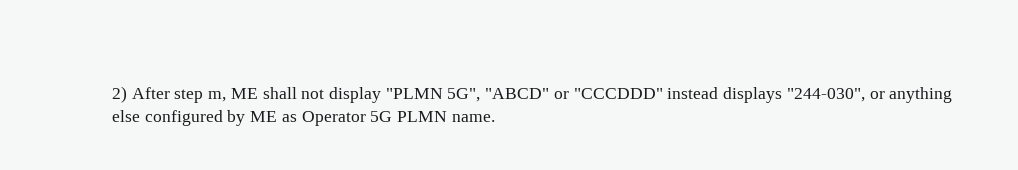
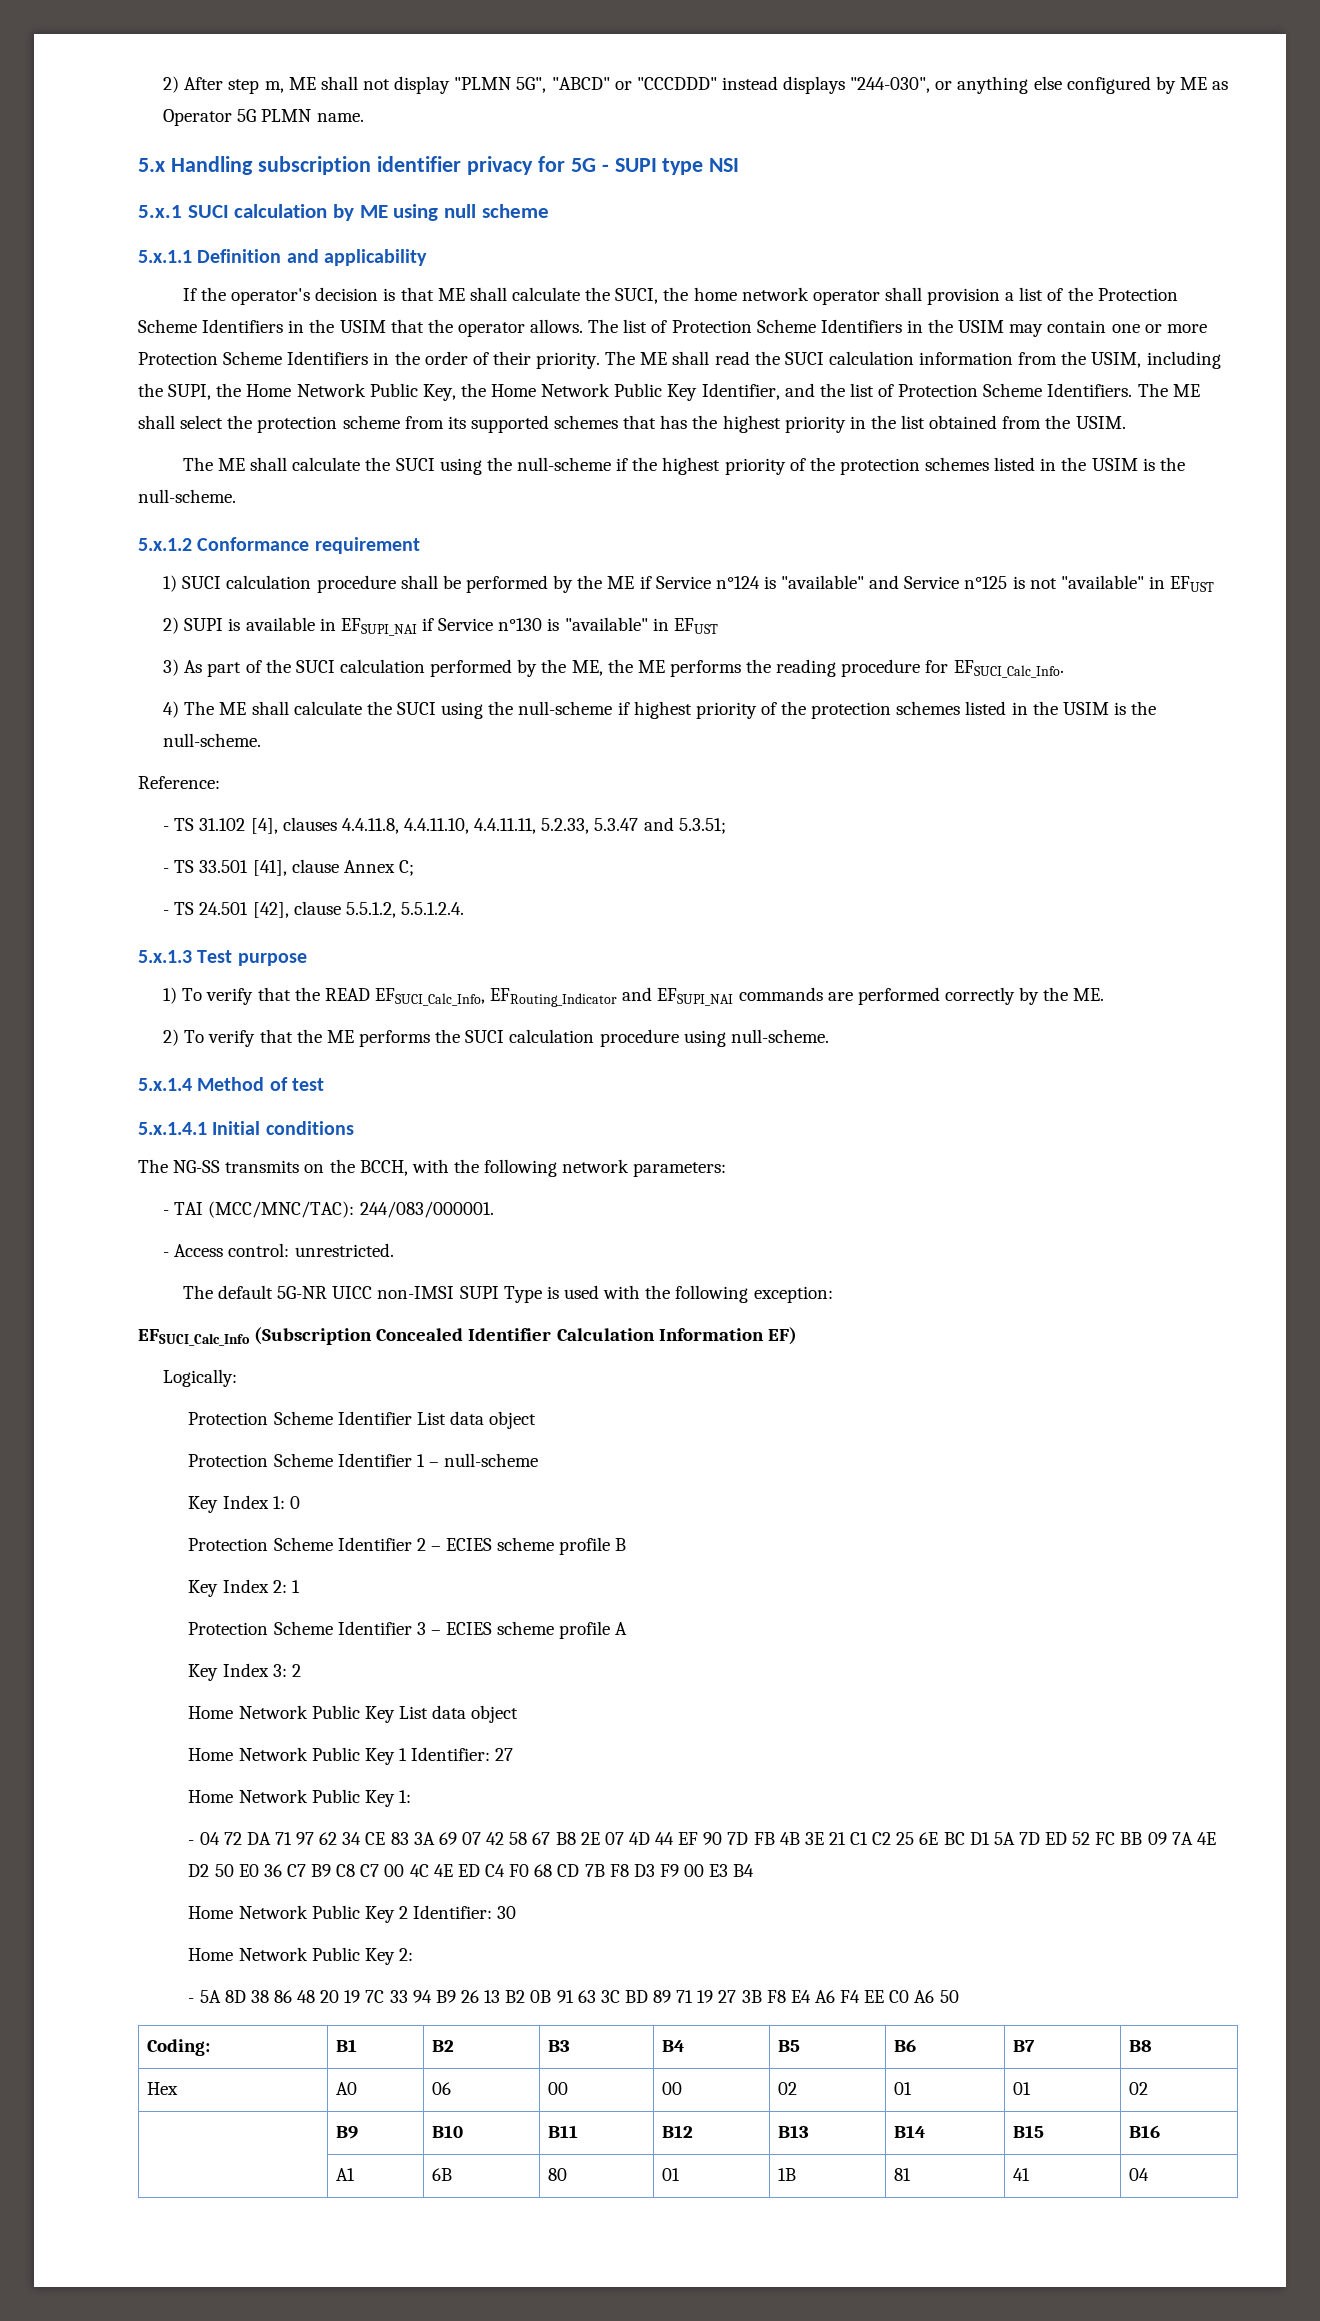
(495, 118) none -> [138,156,740,175] [138,204,549,221] [138,249,428,266] [182,287,1178,305] [138,319,1207,337] [138,351,1221,369] [138,383,1200,401] [138,415,1126,433] [182,457,1185,475] [138,489,236,503] [138,537,420,554] [163,575,1215,593] [163,617,718,636] [163,659,1064,678] [163,701,1157,719] [163,733,262,747] [138,776,220,789] [163,817,726,834] [163,859,414,876] [163,901,464,918] [138,950,307,966] [163,987,1105,1007] [163,1029,829,1047] [138,1077,325,1091] [138,1121,354,1135] [138,1159,727,1177] [163,1201,494,1218] [163,1243,394,1257] [182,1285,833,1303] [138,1327,797,1346] [163,1369,238,1387] [188,1411,537,1429] [188,1453,539,1467] [188,1495,300,1513] [188,1537,627,1555] [188,1579,300,1597] [188,1621,628,1639] [188,1663,301,1681] [188,1705,519,1723] [188,1747,514,1765] [188,1789,411,1807] [188,1832,1216,1845] [188,1864,755,1877] [188,1905,517,1923] [188,1947,413,1965] [188,1990,959,2003] [147,2039,211,2056] [336,2039,358,2052] [432,2040,455,2052] [548,2040,571,2052] [662,2040,686,2052] [778,2040,801,2052] [894,2039,917,2052] [1013,2040,1036,2052] [1129,2040,1153,2052] [147,2082,179,2095] [336,2082,358,2095] [432,2082,452,2095] [548,2082,569,2095] [662,2082,683,2095] [778,2082,798,2095] [894,2082,913,2095] [1013,2082,1032,2095] [1129,2082,1149,2095] [336,2126,359,2139] [432,2125,464,2138] [548,2125,579,2138] [662,2125,694,2138] [778,2125,810,2138] [894,2125,927,2138] [1013,2125,1045,2138] [1129,2125,1161,2138] [336,2168,356,2181] [432,2168,453,2181] [548,2168,568,2181] [662,2168,681,2181] [778,2168,797,2181] [894,2168,912,2181] [1013,2168,1031,2181] [1129,2168,1150,2181] // 5.x Handling subscription identifier privacy for 5G - SUPI type NSI // 5.x.1 SUCI calculation by ME using null scheme // 5.x.1.1 Definition and applicability // If the operator's decision is that ME shall calculate the SUCI, the home network operator shall provision a list of the Protection Scheme Identifiers in the USIM that the operator allows. The list of Protection Scheme Identifiers in the USIM may contain one or more Protection Scheme Identifiers in the order of their priority. The ME shall read the SUCI calculation information from the USIM, including the SUPI, the Home Network Public Key, the Home Network Public Key Identifier, and the list of Protection Scheme Identifiers. The ME shall select the protection scheme from its supported schemes that has the highest priority in the list obtained from the USIM. // The ME shall calculate the SUCI using the null-scheme if the highest priority of the protection schemes listed in the USIM is the null-scheme. // 5.x.1.2 Conformance requirement // 1) SUCI calculation procedure shall be performed by the ME if Service n°124 is "available" and Service n°125 is not "available" in EFUST // 2) SUPI is available in EFSUPI_NAI if Service n°130 is "available" in EFUST // 3) As part of the SUCI calculation performed by the ME, the ME performs the reading procedure for EFSUCI_Calc_Info. // 4) The ME shall calculate the SUCI using the null-scheme if highest priority of the protection schemes listed in the USIM is the null-scheme. // Reference: // - TS 31.102 [4], clauses 4.4.11.8, 4.4.11.10, 4.4.11.11, 5.2.33, 5.3.47 and 5.3.51; // - TS 33.501 [41], clause Annex C; // - TS 24.501 [42], clause 5.5.1.2, 5.5.1.2.4. // 5.x.1.3 Test purpose // 1) To verify that the READ EFSUCI_Calc_Info, EFRouting_Indicator and EFSUPI_NAI commands are performed correctly by the ME. // 2) To verify that the ME performs the SUCI calculation procedure using null-scheme. // 5.x.1.4 Method of test // 5.x.1.4.1 Initial conditions // The NG-SS transmits on the BCCH, with the following network parameters: // - TAI (MCC/MNC/TAC): 244/083/000001. // - Access control: unrestricted. // The default 5G-NR UICC non-IMSI SUPI Type is used with the following exception: // EFSUCI_Calc_Info (Subscription Concealed Identifier Calculation Information EF) // Logically: // Protection Scheme Identifier List data object // Protection Scheme Identifier 1 – null-scheme // Key Index 1: 0 // Protection Scheme Identifier 2 – ECIES scheme profile B // Key Index 2: 1 // Protection Scheme Identifier 3 – ECIES scheme profile A // Key Index 3: 2 // Home Network Public Key List data object // Home Network Public Key 1 Identifier: 27 // Home Network Public Key 1: // - 04 72 DA 71 97 62 34 CE 83 3A 69 07 42 58 67 B8 2E 07 4D 44 EF 90 7D FB 4B 3E 21 C1 C2 25 6E BC D1 5A 7D ED 52 FC BB 09 7A 4E D2 50 E0 36 C7 B9 C8 C7 00 4C 4E ED C4 F0 68 CD 7B F8 D3 F9 00 E3 B4 // Home Network Public Key 2 Identifier: 30 // Home Network Public Key 2: // - 5A 8D 38 86 48 20 19 7C 33 94 B9 26 13 B2 0B 91 63 3C BD 89 71 19 27 3B F8 E4 A6 F4 EE C0 A6 50 // Coding: | B1 | B2 | B3 | B4 | B5 | B6 | B7 | B8 // Hex | A0 | 06 | 00 | 00 | 02 | 01 | 01 | 02 // | B9 | B10 | B11 | B12 | B13 | B14 | B15 | B16 // | A1 | 6B | 80 | 01 | 1B | 81 | 41 | 04

